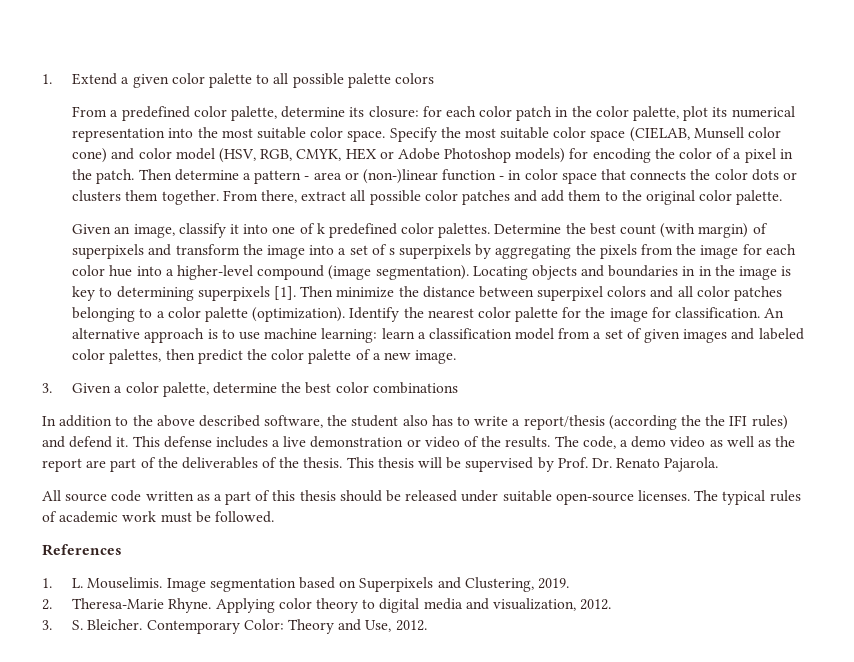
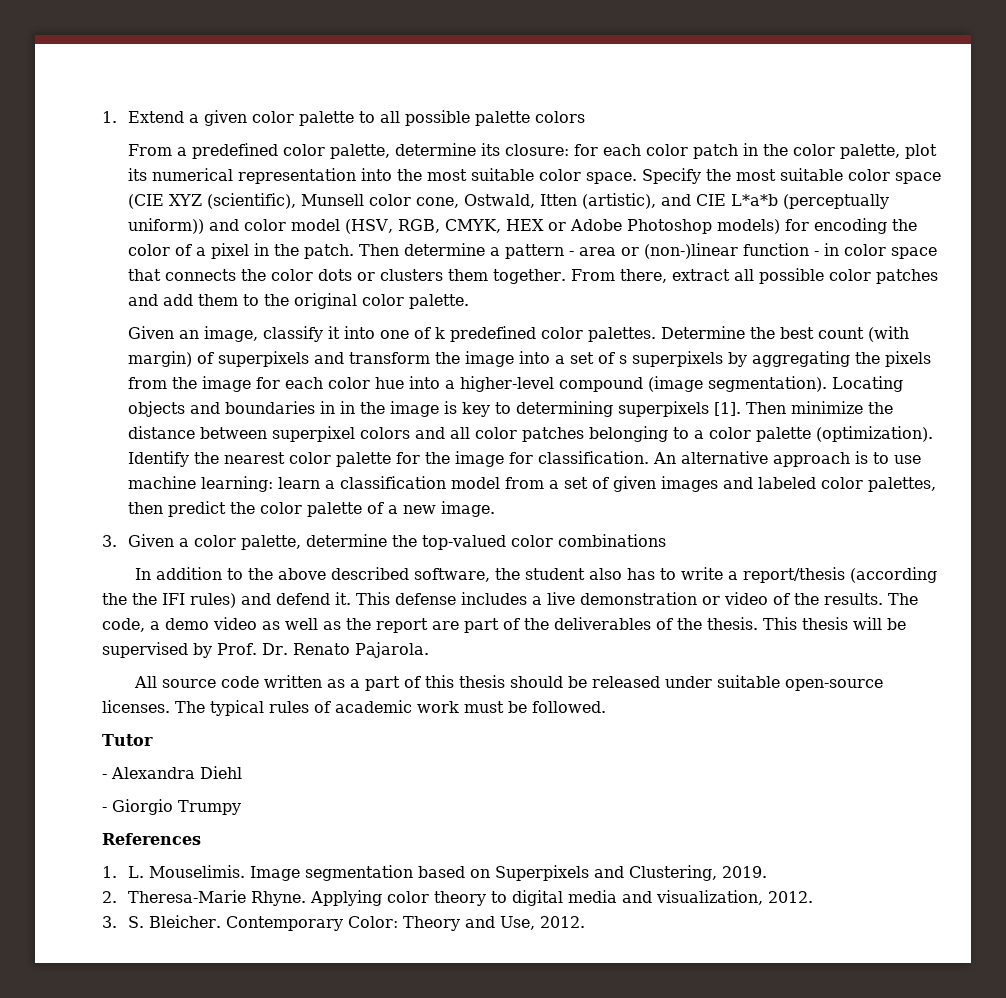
[629,127,782,142] [72,148,108,163] (CIELAB, Munsell color cone) -> [128,193,890,209] [128,218,205,234] (CIE XYZ (scientific), Munsell color cone, Ostwald, Itten (artistic), and CIE L*a*b (perceptually uniform))
[305,382,332,394] best -> [422,535,507,550] top-valued
(274, 517) none -> [102,734,153,746] [102,766,242,779] [102,799,241,815] // Tutor // - Alexandra Diehl // - Giorgio Trumpy

